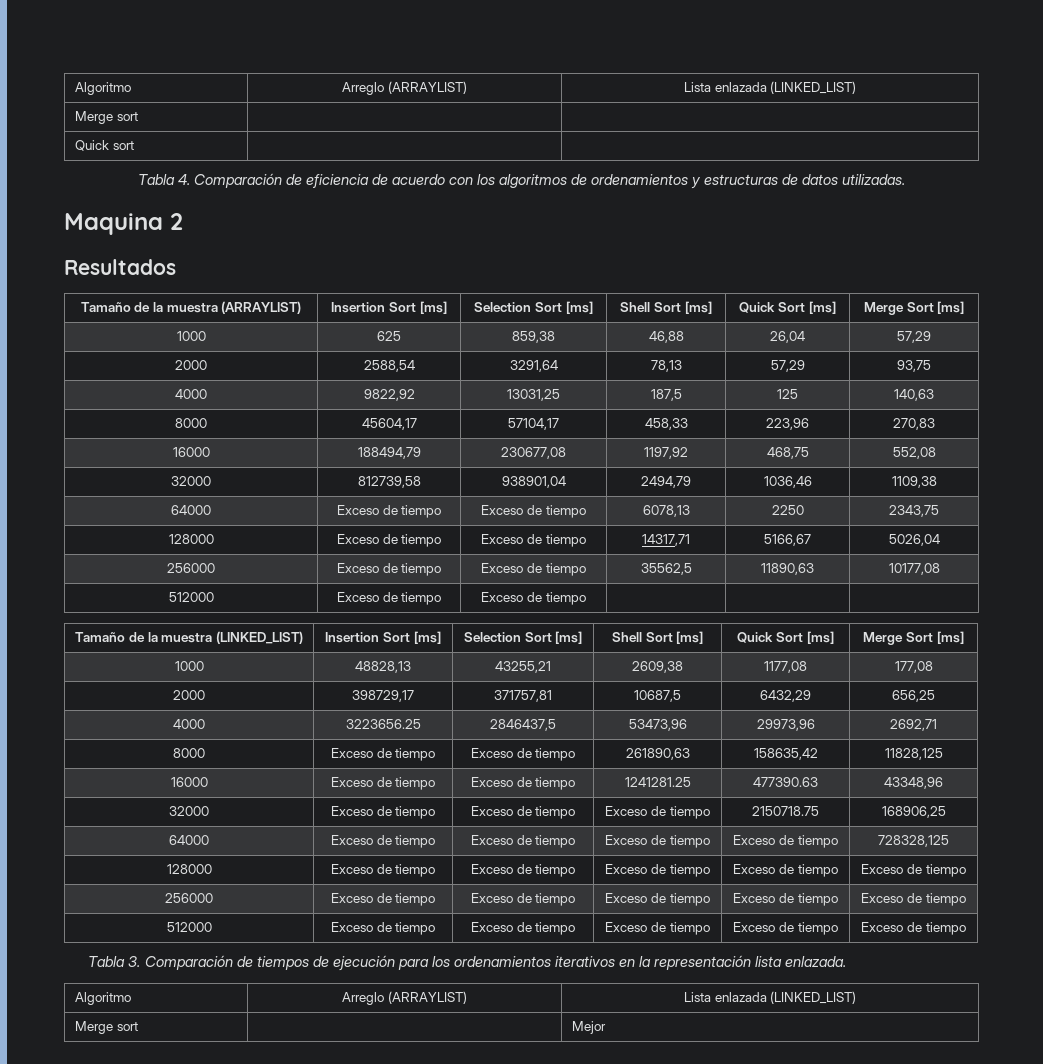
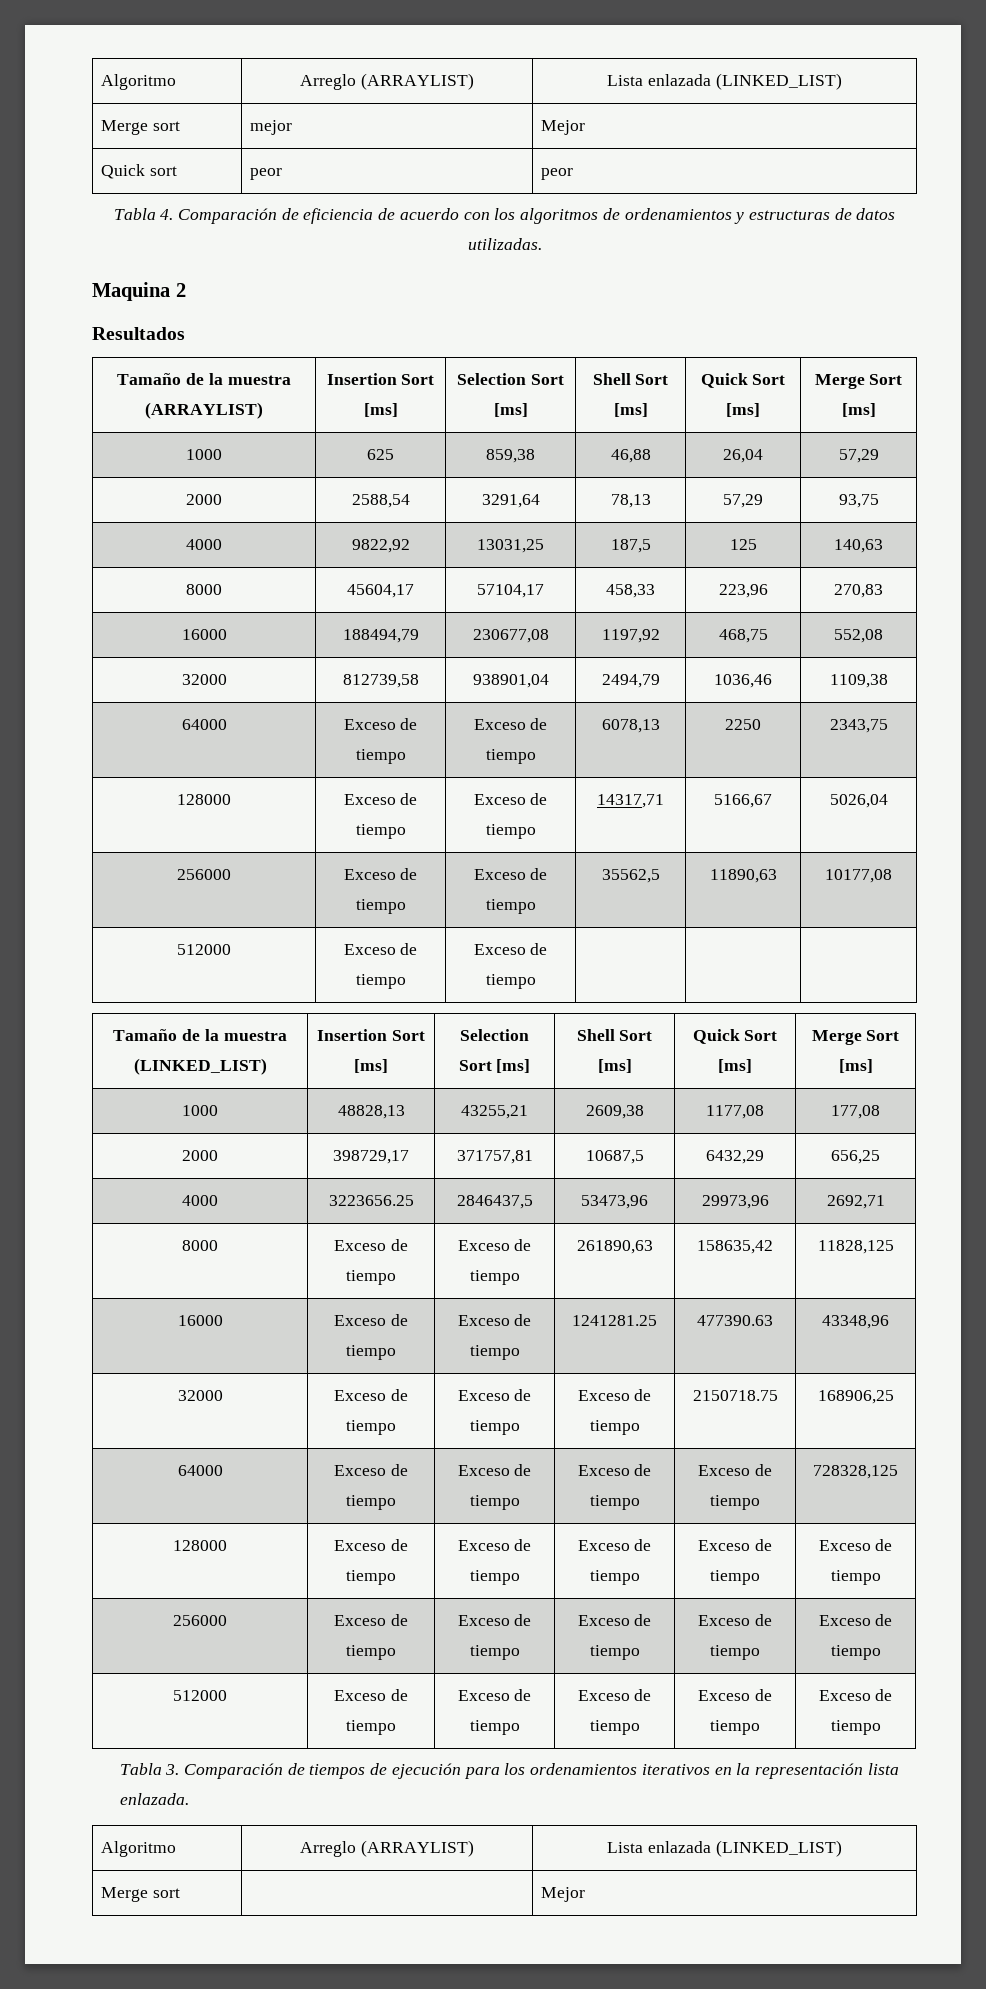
[75,82,132,95] [342,81,467,95] [683,81,857,94] [75,111,138,124] Algoritmo | Arreglo (ARRAYLIST) | Lista enlazada (LINKED_LIST) // Merge sort | | -> [101,74,177,90] [300,73,474,90] [607,73,842,90] [101,120,181,135] [250,120,293,135] [541,120,586,135] Algoritmo | Arreglo (ARRAYLIST) | Lista enlazada (LINKED_LIST) // Merge sort | mejor | Mejor
(134, 145) | -> [250,168,283,180] [541,168,574,180] peor | peor

